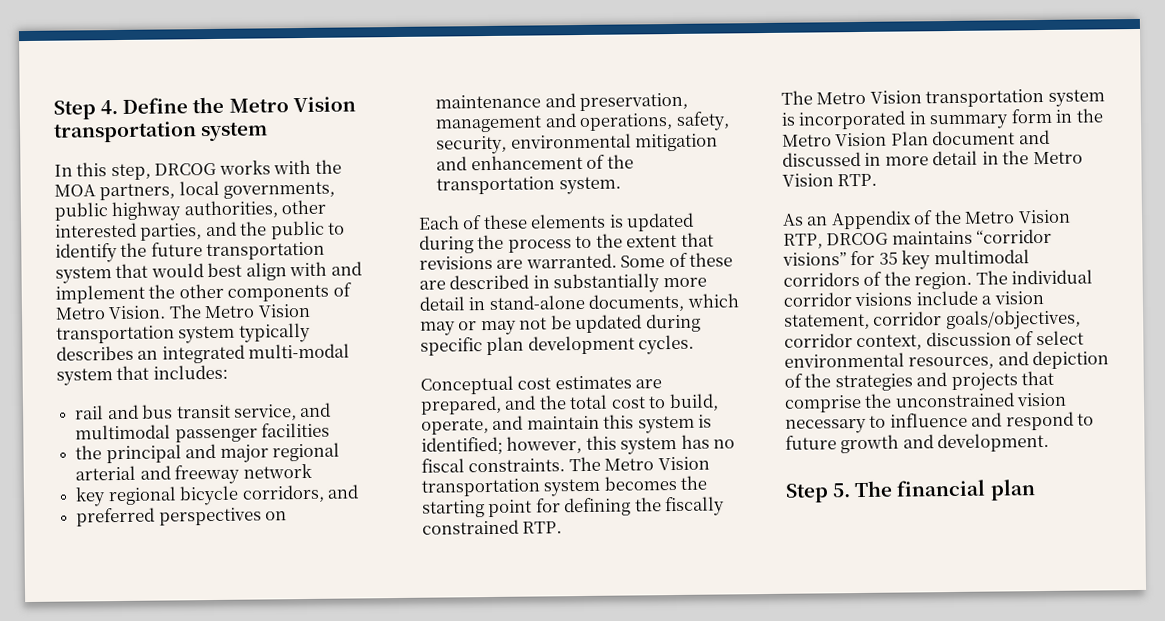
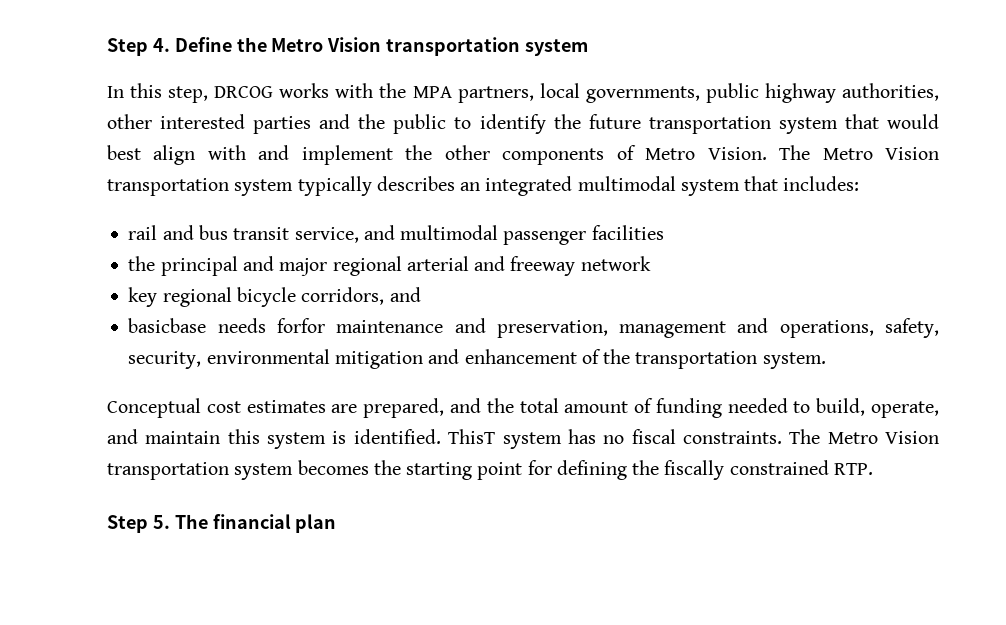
[54,184,96,197] MOA -> [412,86,452,98] MPA
[140,223,203,241] parties, -> [253,116,312,134] parties
[248,343,351,359] multi-modal -> [577,176,676,191] multimodal
[76,507,288,527] preferred perspectives on -> [128,318,326,333] basicbase needs forfor
[418,212,695,232] [419,232,714,254] [419,252,734,270] [419,273,707,294] [419,293,739,312] [420,313,701,336] [420,334,695,356] // Each of these elements is updated during the process to the extent that revisions are warranted. Some of these are described in substantially more detail in stand-alone documents, which may or may not be updated during specific plan development cycles. -> (826, 360) none
[610,396,646,409] cost -> [564,398,788,418] amount of funding needed
[421,435,617,456] identified; however, this -> [353,429,496,444] identified. ThisT
[781,88,1105,108] [781,108,1103,130] [782,129,1050,147] [782,150,1083,167] [782,173,878,187] [782,209,1071,230] [783,228,1053,249] [782,249,1030,270] [783,269,1094,290] [783,290,1044,307] [784,309,1081,331] [784,330,1084,351] [784,350,1110,370] [784,370,1055,392] [784,392,1068,413] [785,411,1095,434] [785,432,1050,454] // The Metro Vision transportation system is incorporated in summary form in the Metro Vision Plan document and discussed in more detail in the Metro Vision RTP. // As an Appendix of the Metro Vision RTP, DRCOG maintains “corridor visions” for 35 key multimodal corridors of the region. The individual corridor visions include a vision statement, corridor goals/objectives, corridor context, discussion of select environmental resources, and depiction of the strategies and projects that comprise the unconstrained vision necessary to influence and respond to future growth and development. -> (873, 469) none

